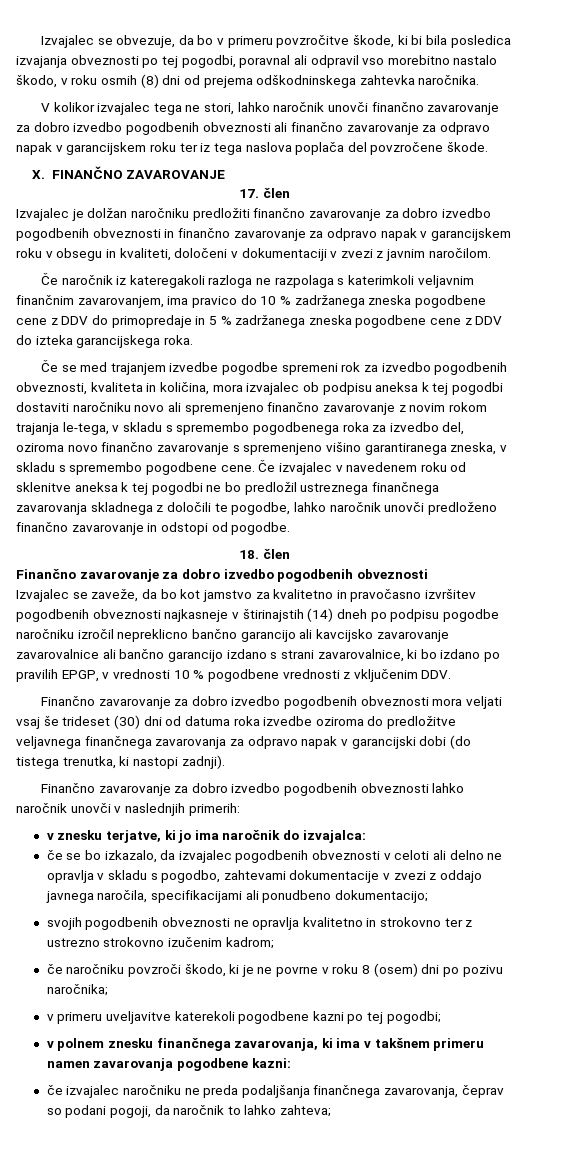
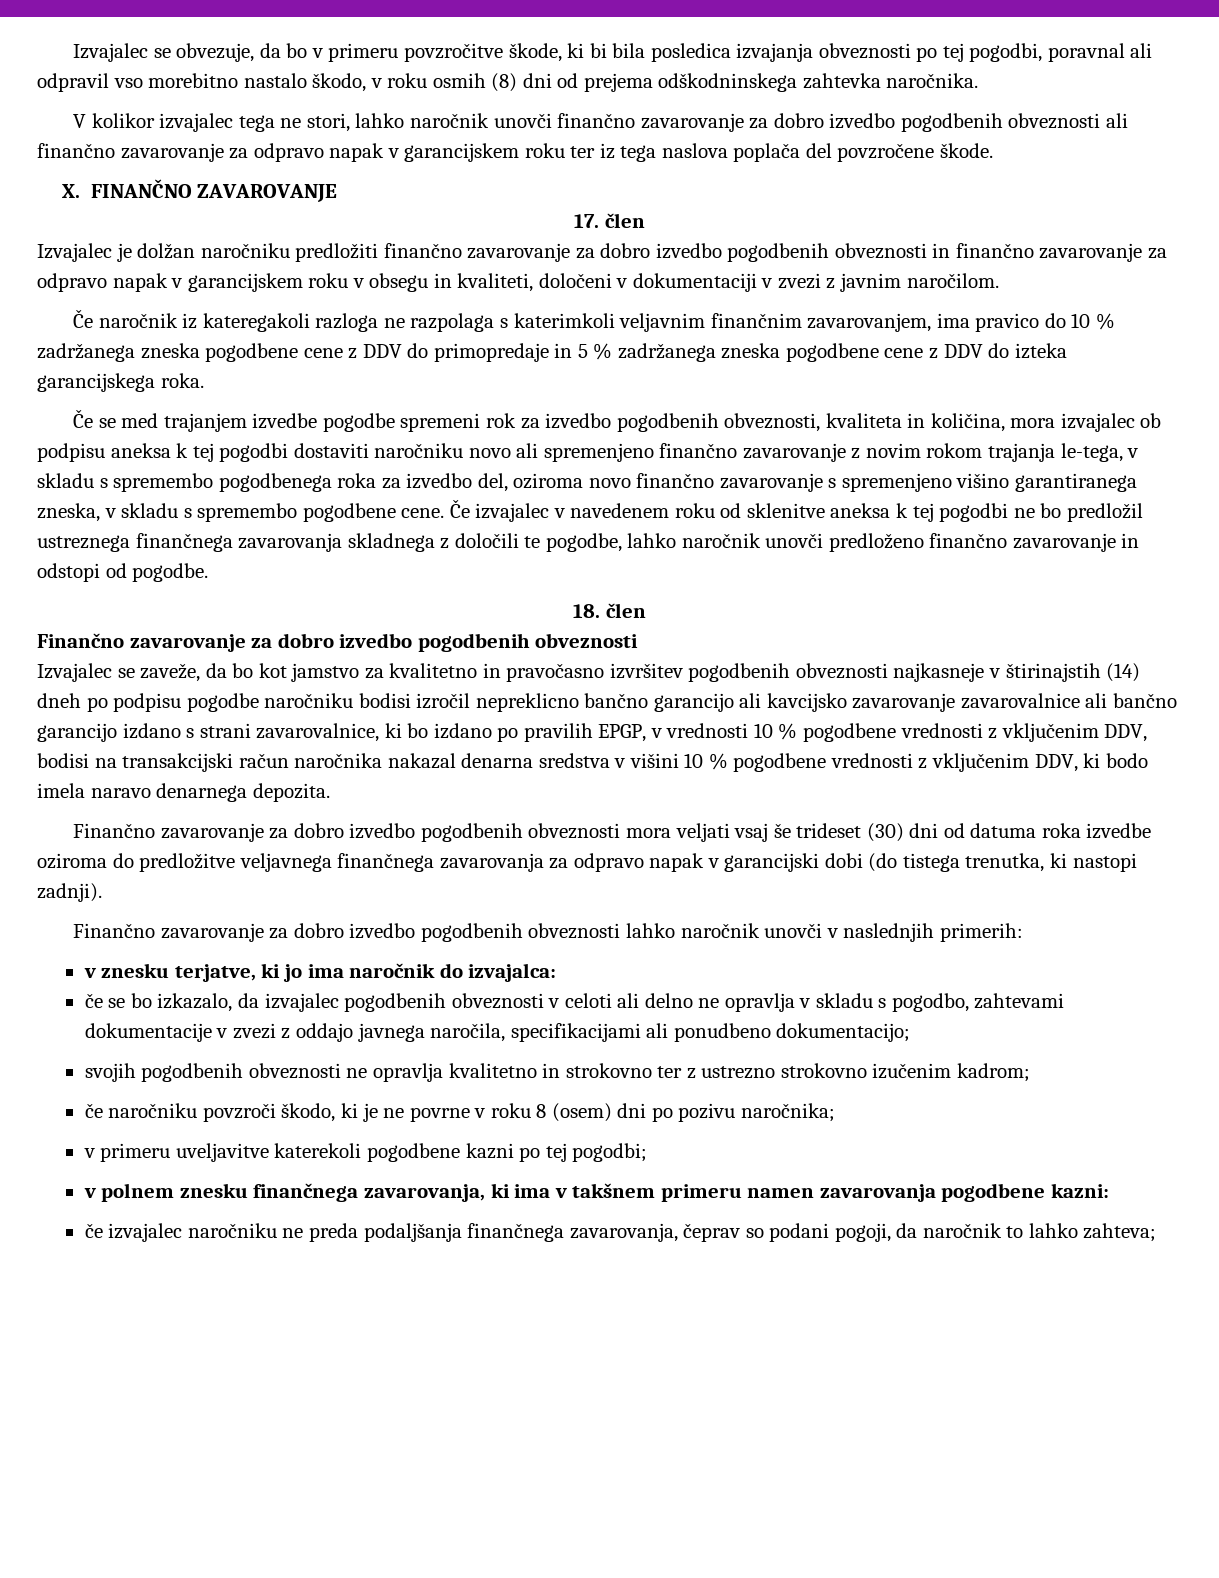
(74, 634) none -> [358,693,411,708] bodisi
[421,670,452,679] DDV. -> [1104,724,1148,742] [37,753,1148,772] [37,783,330,802] DDV, bodisi na transakcijski račun naročnika nakazal denarna sredstva v višini 10 % pogodbene vrednosti z vključenim DDV, ki bodo imela naravo denarnega depozita.

